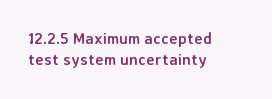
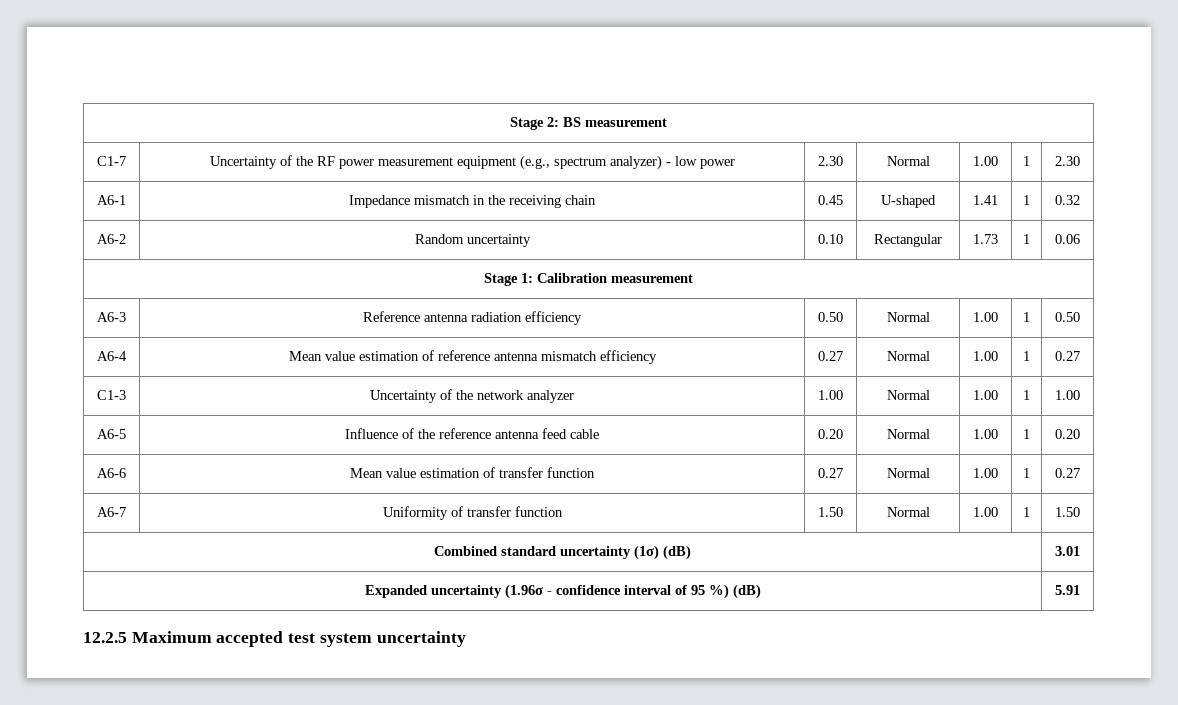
(28, 38) none -> [510,117,667,130] [97,156,126,166] [209,155,735,170] [818,156,843,166] [886,156,930,166] [973,156,998,166] [1023,156,1030,166] [1055,156,1080,166] [97,195,126,205] [349,195,596,208] [818,195,843,205] [881,195,936,208] [973,195,998,205] [1023,195,1030,205] [1055,195,1080,205] [97,234,126,244] [414,234,531,247] [818,234,843,244] [874,234,942,247] [973,234,998,244] [1023,234,1030,244] [1055,234,1080,244] [484,273,693,286] [97,312,126,322] [363,311,582,325] [818,312,843,322] [886,312,930,322] [973,312,998,322] [1023,312,1030,322] [1055,312,1080,322] [97,351,127,361] [288,350,657,364] [818,351,843,361] [886,351,930,361] [973,351,998,361] [1023,351,1030,361] [1055,351,1080,361] [97,390,126,400] [370,389,574,403] [818,390,843,400] [886,390,930,400] [973,390,998,400] [1023,390,1030,400] [1055,390,1080,400] [97,429,126,439] [345,428,599,439] [818,429,843,439] [886,429,930,439] [973,429,998,439] [1023,429,1030,439] [1055,429,1080,439] [97,468,126,478] [350,467,595,478] [818,468,843,478] [886,468,930,478] [973,468,998,478] [1023,468,1030,478] [1055,468,1080,478] [97,507,126,517] [382,506,563,520] [818,507,843,517] [886,507,930,517] [973,507,998,517] [1023,507,1030,517] [1055,507,1080,517] [434,545,691,560] [1055,546,1080,556] [364,584,761,599] [1055,585,1080,595] Stage 2: BS measurement // C1-7 | Uncertainty of the RF power measurement equipment (e.g., spectrum analyzer) - low power | 2.30 | Normal | 1.00 | 1 | 2.30 // A6-1 | Impedance mismatch in the receiving chain | 0.45 | U-shaped | 1.41 | 1 | 0.32 // A6-2 | Random uncertainty | 0.10 | Rectangular | 1.73 | 1 | 0.06 // Stage 1: Calibration measurement // A6-3 | Reference antenna radiation efficiency | 0.50 | Normal | 1.00 | 1 | 0.50 // A6-4 | Mean value estimation of reference antenna mismatch efficiency | 0.27 | Normal | 1.00 | 1 | 0.27 // C1-3 | Uncertainty of the network analyzer | 1.00 | Normal | 1.00 | 1 | 1.00 // A6-5 | Influence of the reference antenna feed cable | 0.20 | Normal | 1.00 | 1 | 0.20 // A6-6 | Mean value estimation of transfer function | 0.27 | Normal | 1.00 | 1 | 0.27 // A6-7 | Uniformity of transfer function | 1.50 | Normal | 1.00 | 1 | 1.50 // Combined standard uncertainty (1σ) (dB) | 3.01 // Expanded uncertainty (1.96σ - confidence interval of 95 %) (dB) | 5.91 //

